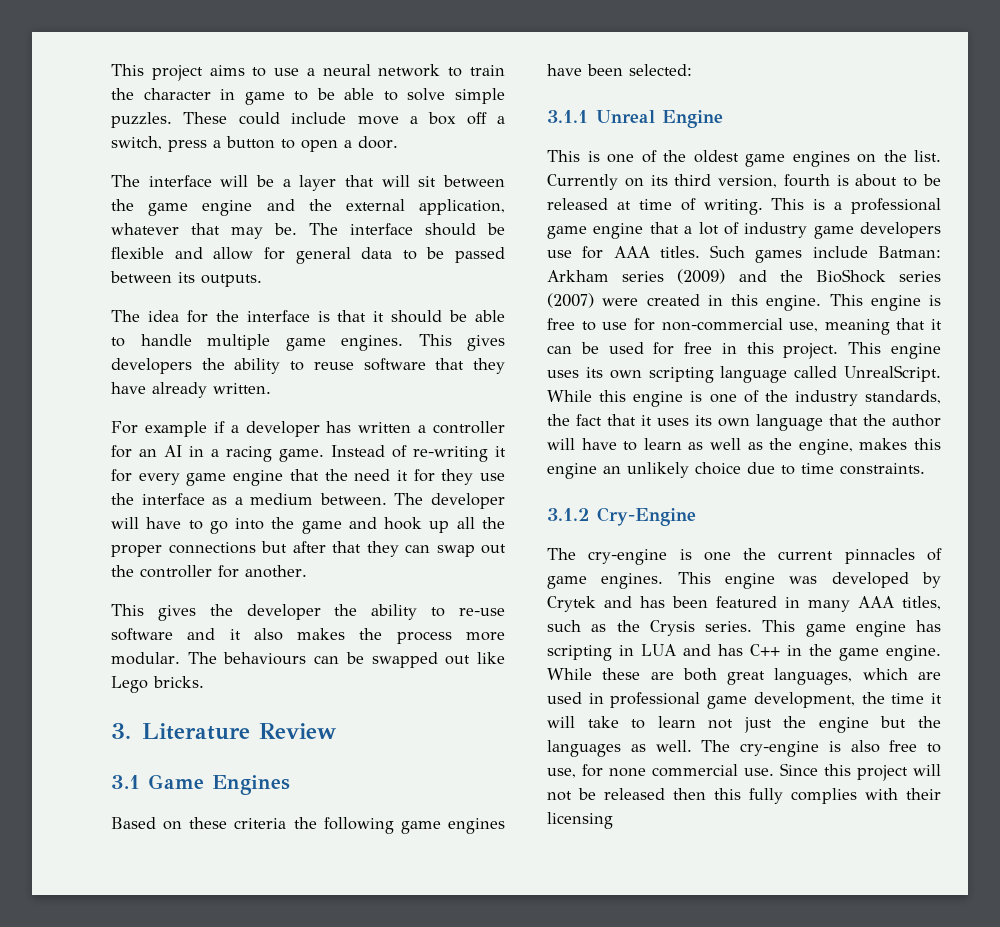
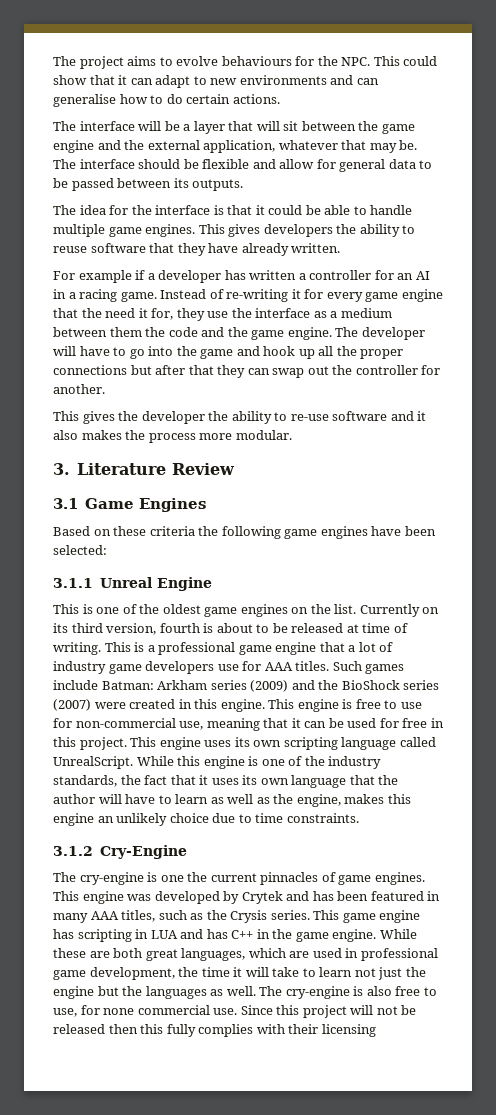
[111,64,144,76] This -> [53,56,76,66] The
[274,64,505,77] [111,88,505,105] [111,112,505,128] [111,136,398,152] use a neural network to train the character in game to be able to solve simple puzzles. These could include move a box off a switch, press a button to open a door. -> [176,56,438,66] [53,75,379,88] [53,94,280,107] evolve behaviours for the NPC. This could show that it can adapt to new environments and can generalise how to do certain actions.
[391,310,443,323] should -> [268,205,303,215] could
[413,469,435,482] for -> [151,308,174,320] for,
[319,493,387,505] between. -> [53,327,332,340] between them the code and the game engine.
[187,652,505,668] [111,676,204,693] The behaviours can be swapped out like Lego bricks. -> (292, 435) none

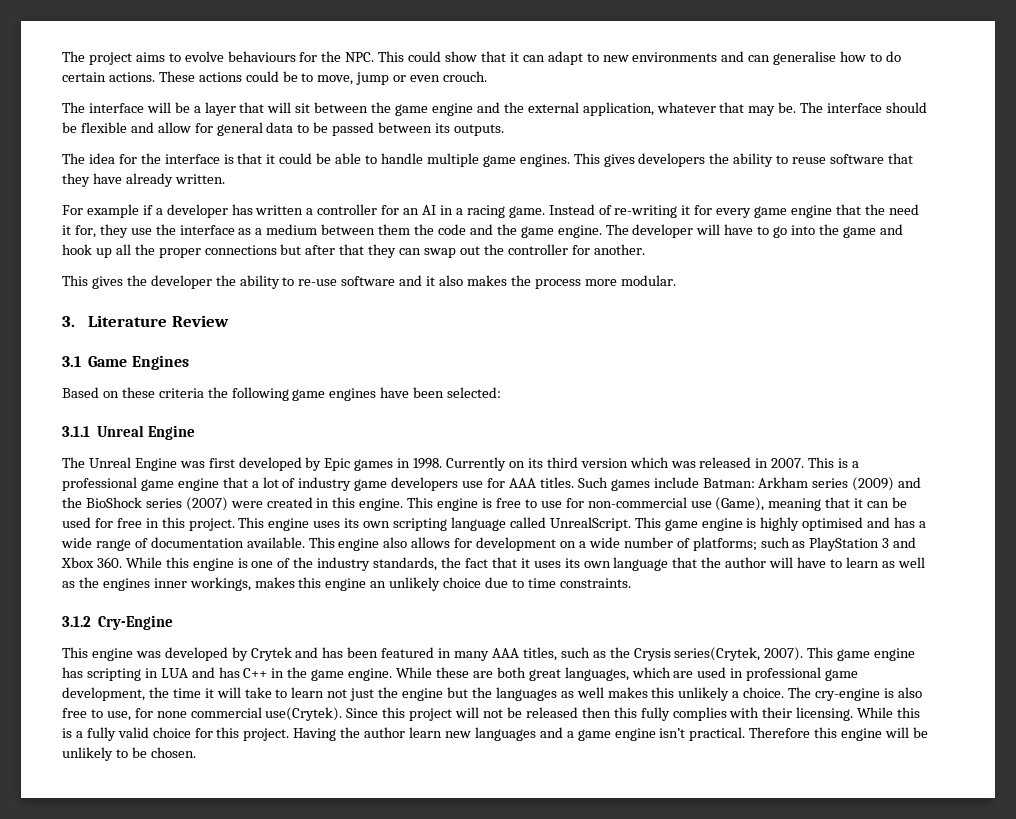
(280, 99) none -> [158,71,488,85] These actions could be to move, jump or even crouch.
[53,604,440,617] [53,623,408,635] [53,642,101,655] This is one of the oldest game engines on the list. Currently on its third version, fourth is about to be released at time of writing. -> [62,457,805,471] The Unreal Engine was first developed by Epic games in 1998. Currently on its third version which was released in 2007.
[179,721,204,730] use, -> [690,497,765,511] use (Game),
(133, 762) none -> [634,517,927,531] [61,537,917,551] [61,557,122,568] This game engine is highly optimised and has a wide range of documentation available. This engine also allows for development on a wide number of platforms; such as PlayStation 3 and Xbox 360.
[296,794,341,807] engine, -> [102,577,251,591] engines inner workings,
[53,872,425,885] The cry-engine is one the current pinnacles of game engines. -> (174, 622) none
[270,910,310,920] series. -> [674,647,804,661] series(Crytek, 2007).
[226,986,256,996] well. -> [576,687,785,701] well makes this unlikely a choice.
[213,1008,238,1015] use. -> [265,707,343,721] use(Crytek).
[321,1024,376,1037] licensing -> [796,707,921,721] [62,727,928,741] [62,747,196,761] licensing. While this is a fully valid choice for this project. Having the author learn new languages and a game engine isn’t practical. Therefore this engine will be unlikely to be chosen.

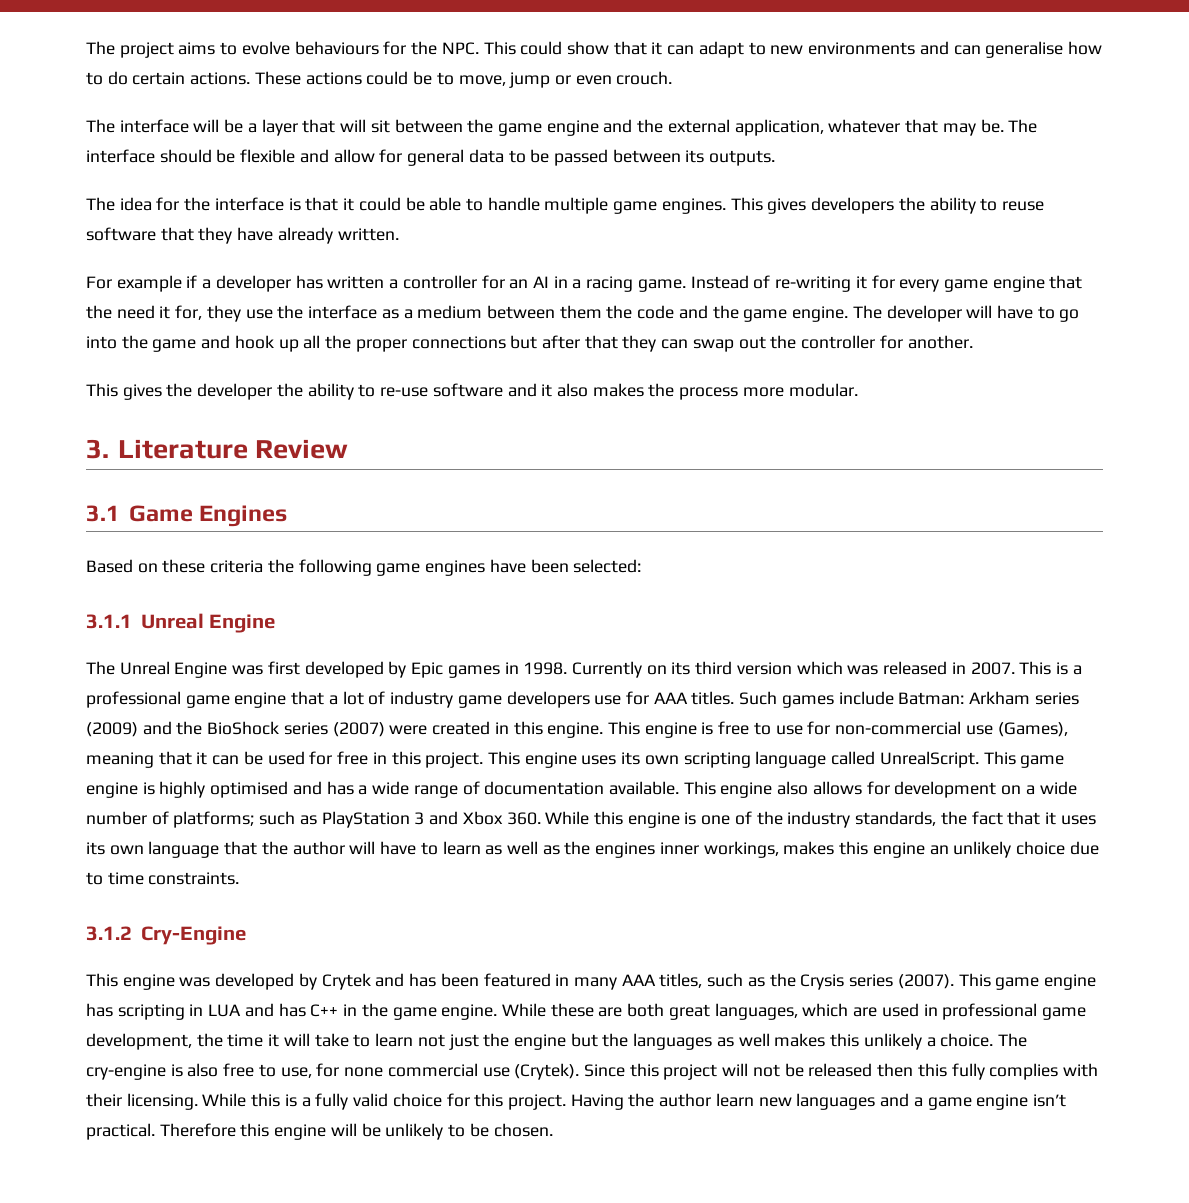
[715,497,765,511] (Game), -> [997,722,1068,737] (Games),
[674,647,804,661] series(Crytek, 2007). -> [849,974,954,989] series (2007).
[265,707,343,721] use(Crytek). -> [482,1063,580,1080] use (Crytek).

